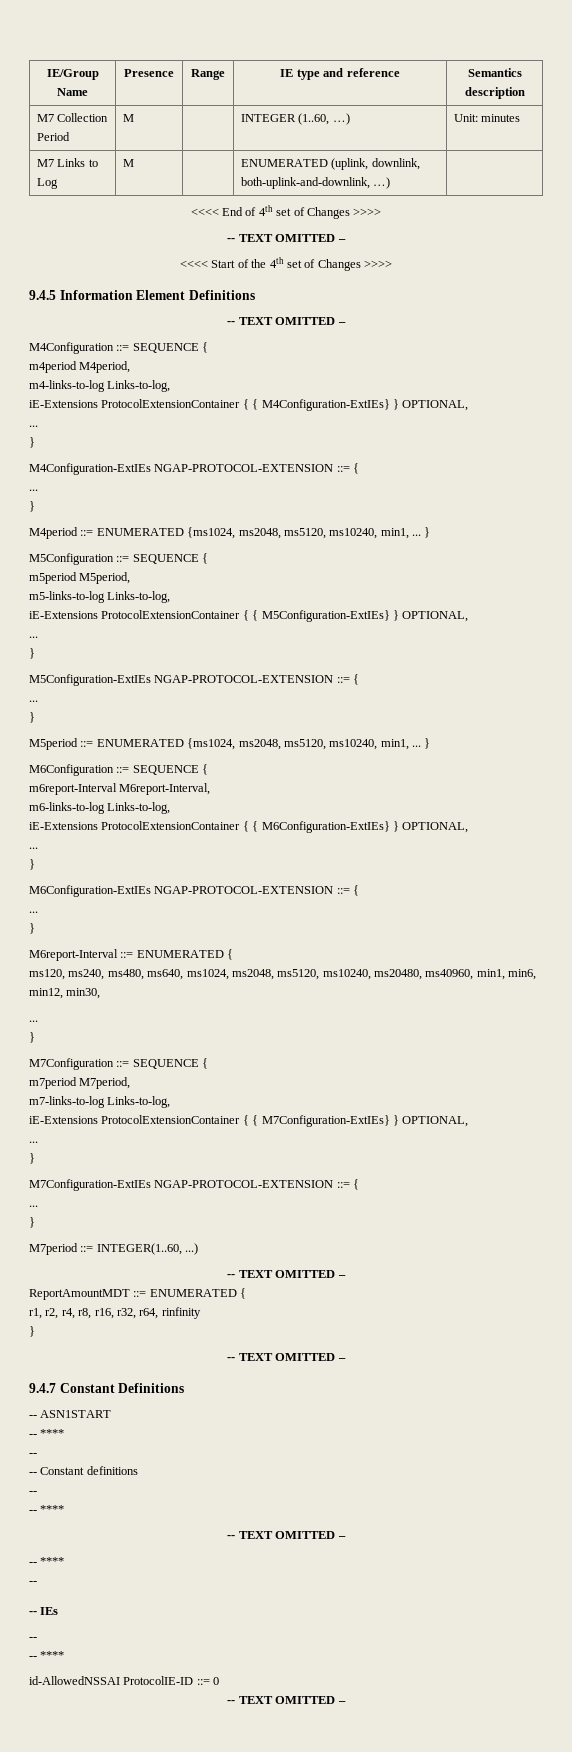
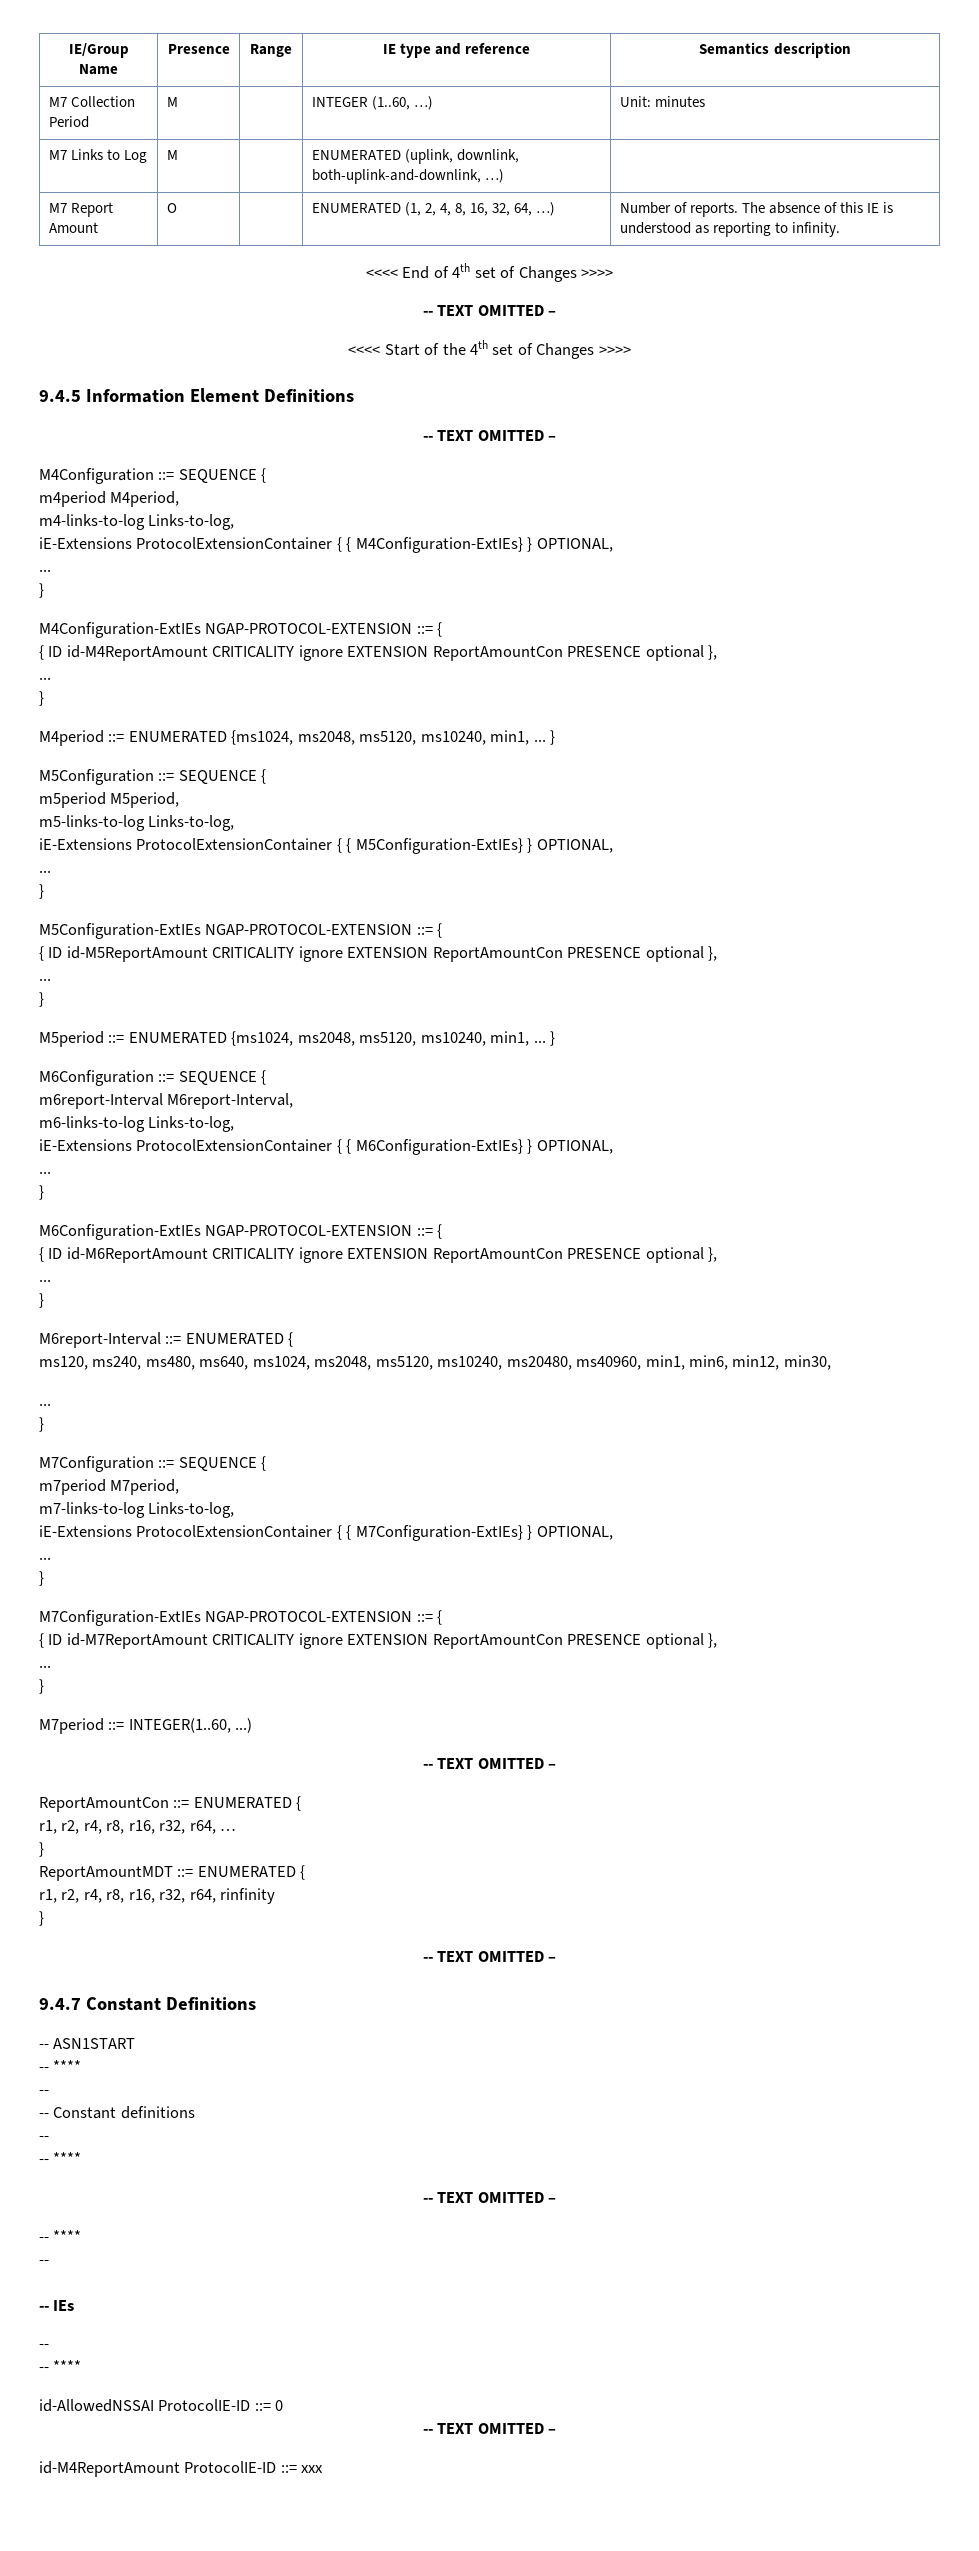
(391, 183) none -> [48,202,113,217] [48,222,98,233] [166,203,177,213] [311,202,556,216] [619,202,894,217] [619,222,840,237] // M7 Report Amount | O | | ENUMERATED (1, 2, 4, 8, 16, 32, 64, …) | Number of reports. The absence of this IE is understood as reporting to infinity.
(360, 468) none -> [39,645,718,661] // { ID id-M4ReportAmount CRITICALITY ignore EXTENSION ReportAmountCon PRESENCE optional },
(360, 679) none -> [39,946,718,962] // { ID id-M5ReportAmount CRITICALITY ignore EXTENSION ReportAmountCon PRESENCE optional },
(360, 890) none -> [39,1247,718,1263] // { ID id-M6ReportAmount CRITICALITY ignore EXTENSION ReportAmountCon PRESENCE optional },
(360, 1184) none -> [39,1633,718,1649] // { ID id-M7ReportAmount CRITICALITY ignore EXTENSION ReportAmountCon PRESENCE optional },
(346, 1276) none -> [39,1796,302,1812] [39,1820,237,1834] [39,1842,44,1857] // ReportAmountCon ::= ENUMERATED { // r1, r2, r4, r8, r16, r32, r64, … // }
(346, 1702) none -> [39,2461,324,2477] // id-M4ReportAmount ProtocolIE-ID ::= xxx

